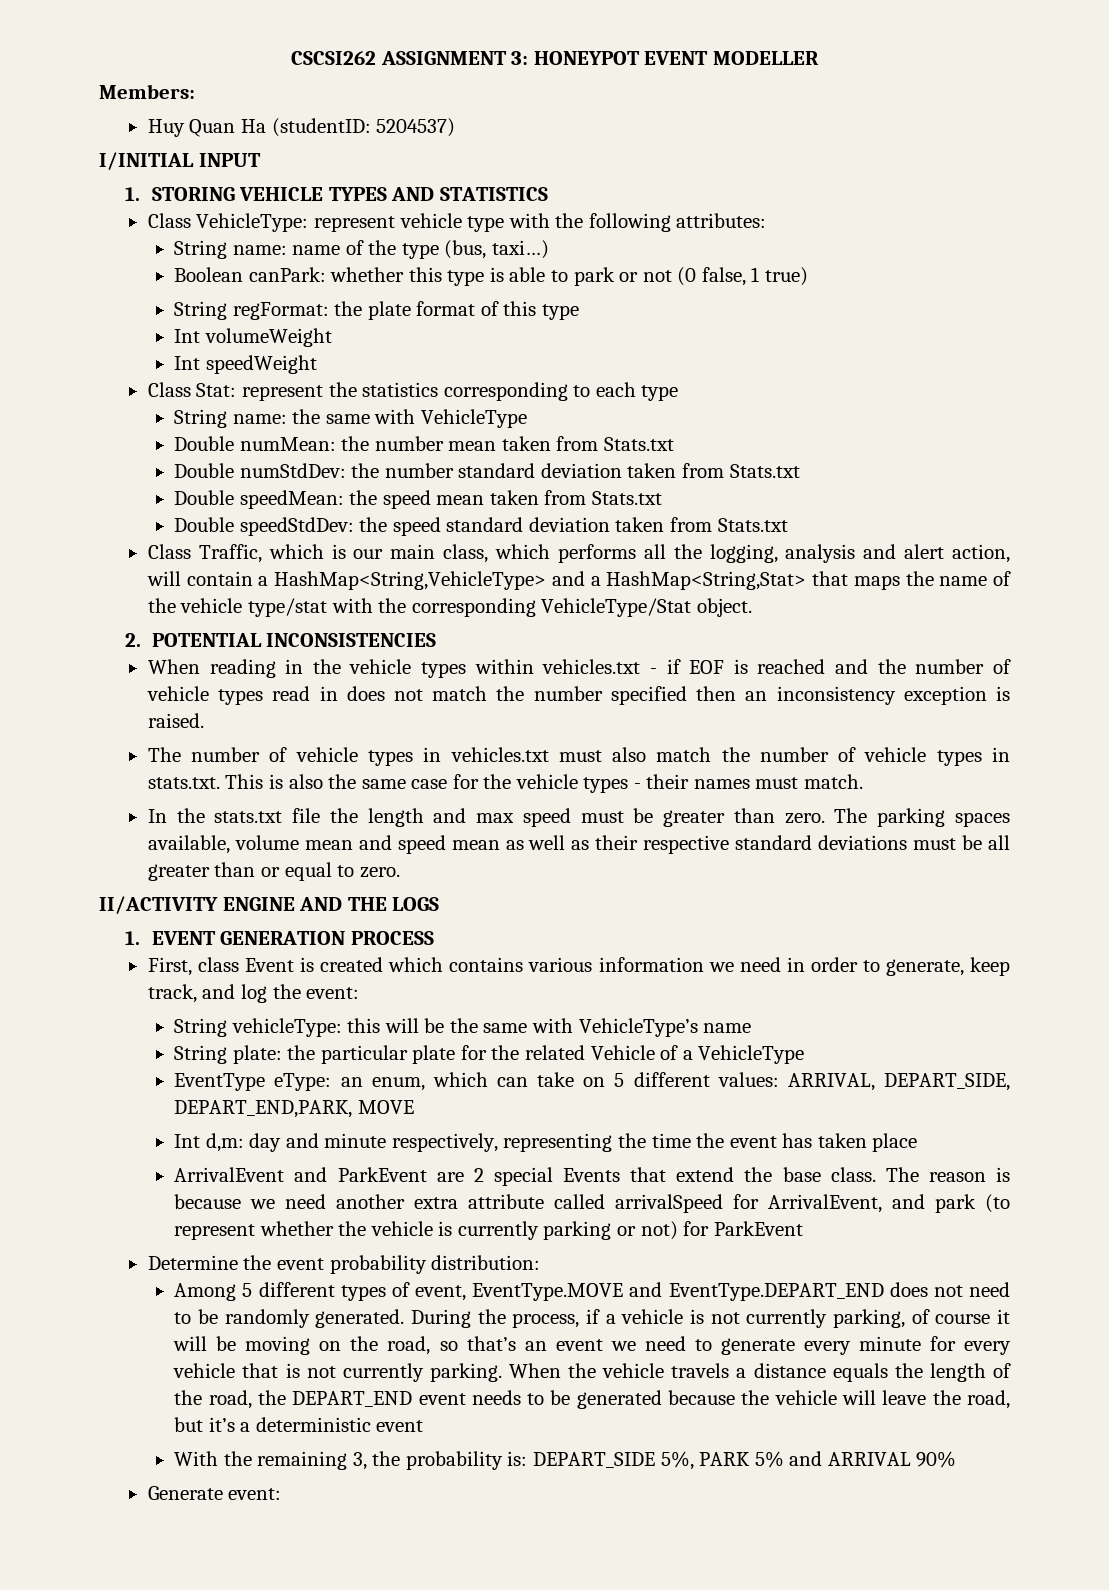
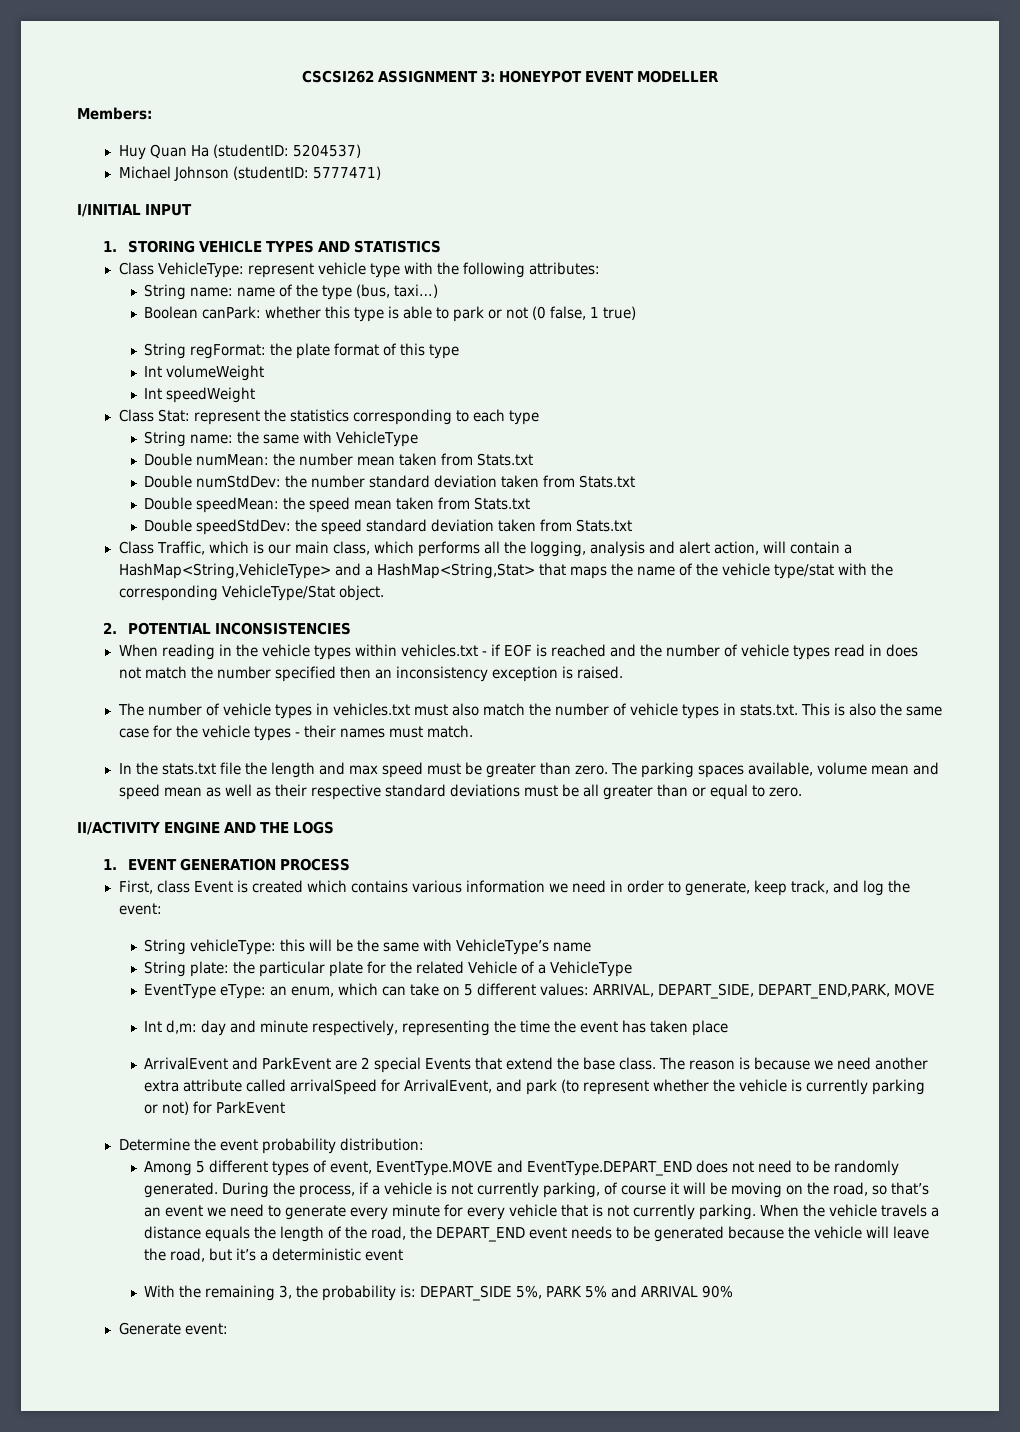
(456, 127) none -> [118,166,381,181] // Michael Johnson (studentID: 5777471)

